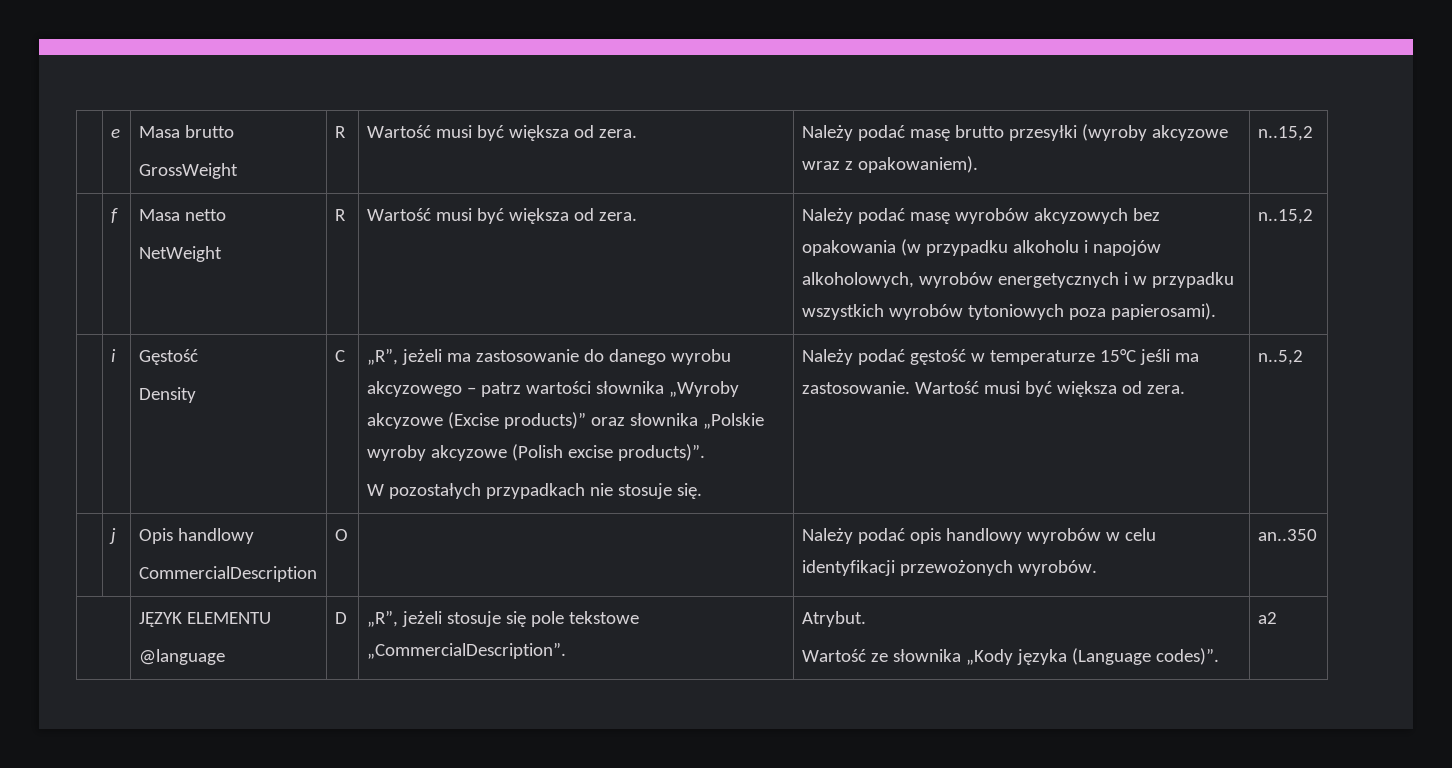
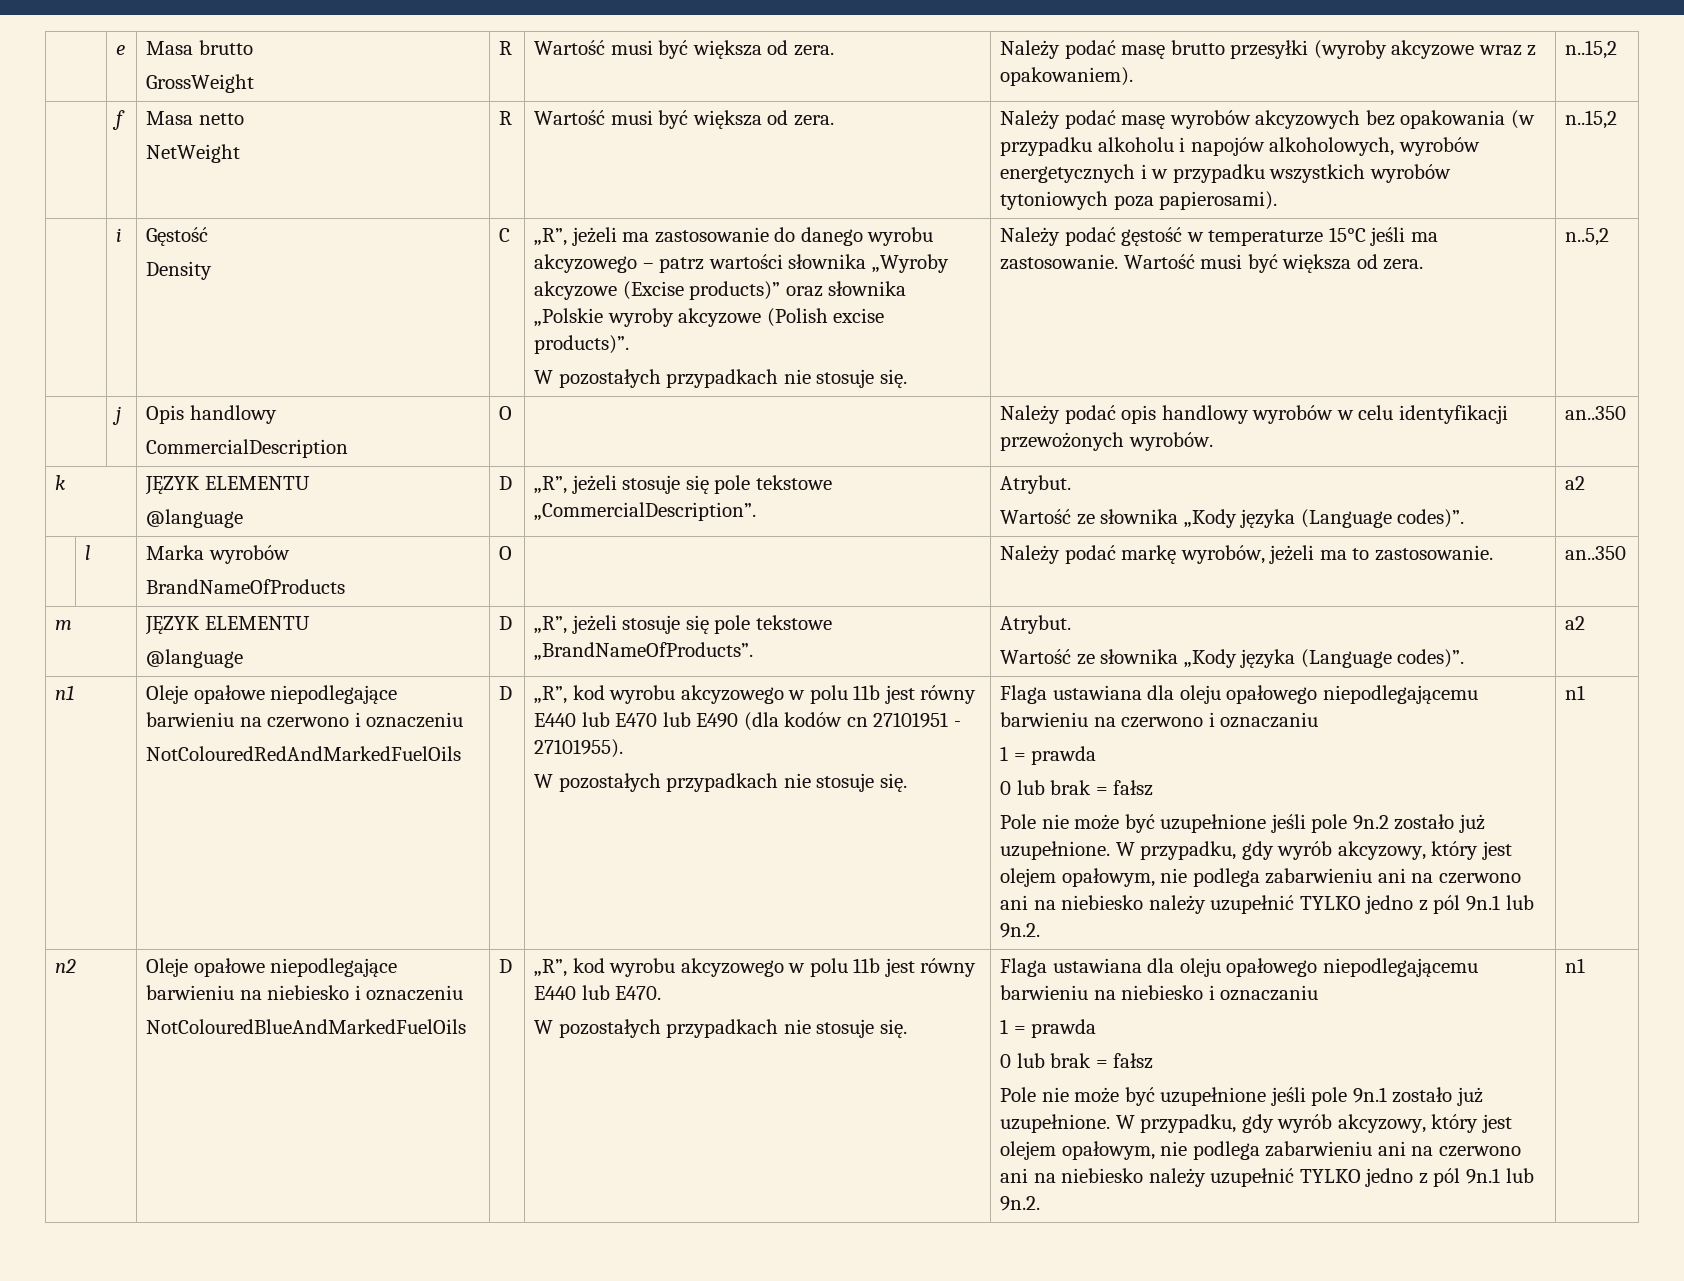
(1317, 535) none -> [55,475,66,490] k
(1277, 618) none -> [85,545,91,560] [146,545,290,564] [146,579,346,594] [499,546,513,560] [1000,545,1493,564] [1565,546,1627,560] [55,620,73,630] [145,616,310,635] [146,649,244,668] [499,616,513,630] [534,615,832,634] [534,642,754,661] [1000,615,1072,634] [1000,649,1465,668] [1565,616,1586,630] [55,685,75,700] [146,685,398,704] [146,712,464,728] [146,746,462,761] [499,686,513,700] [534,685,977,704] [534,712,962,731] [534,739,624,758] [534,773,907,792] [1000,685,1478,704] [1000,712,1319,728] [1000,746,1097,765] [1000,780,1154,796] [1000,814,1486,833] [1000,841,1512,860] [1000,868,1521,887] [1000,895,1534,914] [1000,923,1041,938] [1565,685,1586,700] [55,959,77,973] [146,958,398,977] [146,985,464,1001] [146,1019,467,1034] [499,959,513,973] [534,958,977,977] [534,985,662,1000] [534,1019,907,1038] [1000,958,1478,977] [1000,985,1319,1001] [1000,1019,1097,1038] [1000,1053,1154,1069] [1000,1087,1484,1106] [1000,1114,1512,1133] [1000,1141,1521,1160] [1000,1168,1534,1187] [1000,1196,1041,1211] [1565,958,1586,973] // | l | Marka wyrobów // BrandNameOfProducts | O | | Należy podać markę wyrobów, jeżeli ma to zastosowanie. | an..350 // m | JĘZYK ELEMENTU // @language | D | „R”, jeżeli stosuje się pole tekstowe „BrandNameOfProducts”. | Atrybut. // Wartość ze słownika „Kody języka (Language codes)”. | a2 // n1 | Oleje opałowe niepodlegające barwieniu na czerwono i oznaczeniu // NotColouredRedAndMarkedFuelOils | D | „R”, kod wyrobu akcyzowego w polu 11b jest równy E440 lub E470 lub E490 (dla kodów cn 27101951 - 27101955). // W pozostałych przypadkach nie stosuje się. | Flaga ustawiana dla oleju opałowego niepodlegającemu barwieniu na czerwono i oznaczaniu // 1 = prawda // 0 lub brak = fałsz // Pole nie może być uzupełnione jeśli pole 9n.2 zostało już uzupełnione. W przypadku, gdy wyrób akcyzowy, który jest olejem opałowym, nie podlega zabarwieniu ani na czerwono ani na niebiesko należy uzupełnić TYLKO jedno z pól 9n.1 lub 9n.2. | n1 // n2 | Oleje opałowe niepodlegające barwieniu na niebiesko i oznaczeniu // NotColouredBlueAndMarkedFuelOils | D | „R”, kod wyrobu akcyzowego w polu 11b jest równy E440 lub E470. // W pozostałych przypadkach nie stosuje się. | Flaga ustawiana dla oleju opałowego niepodlegającemu barwieniu na niebiesko i oznaczaniu // 1 = prawda // 0 lub brak = fałsz // Pole nie może być uzupełnione jeśli pole 9n.1 zostało już uzupełnione. W przypadku, gdy wyrób akcyzowy, który jest olejem opałowym, nie podlega zabarwieniu ani na czerwono ani na niebiesko należy uzupełnić TYLKO jedno z pól 9n.1 lub 9n.2. | n1

